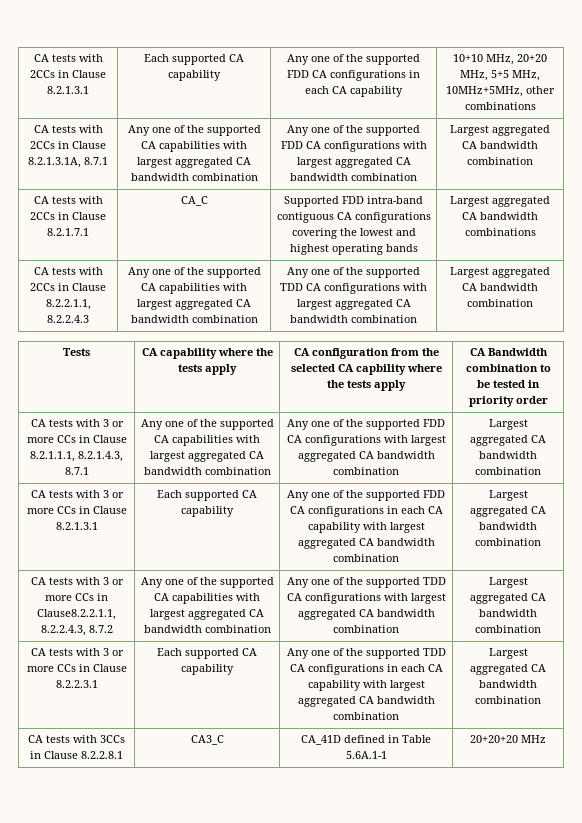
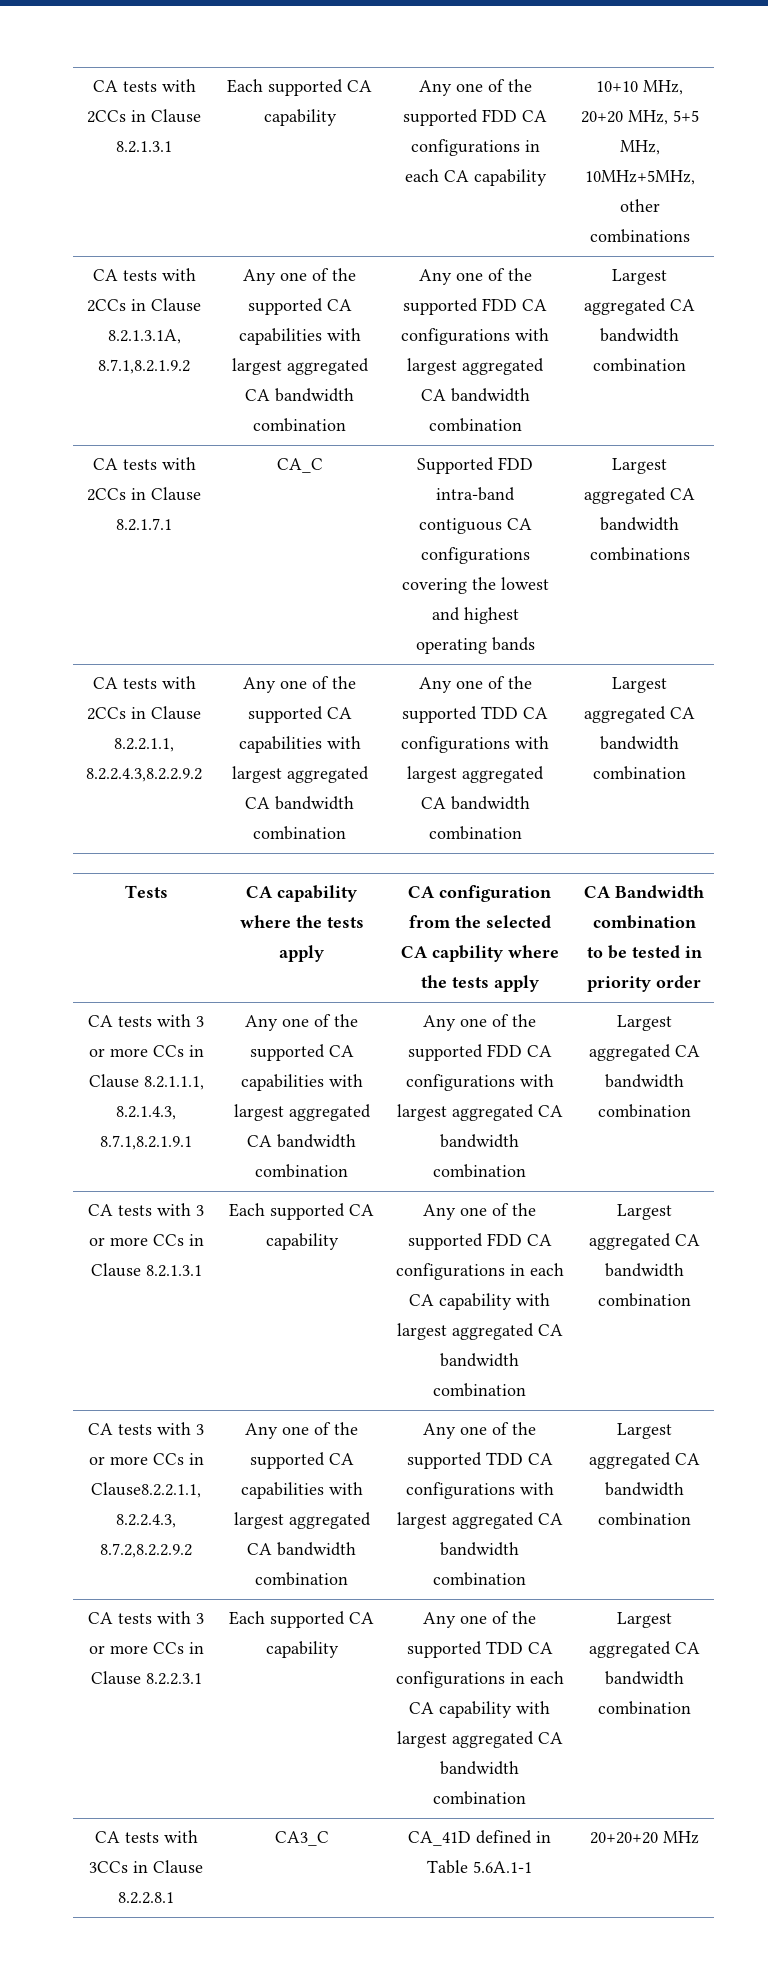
[84,157,108,165] 8.7.1 -> [98,359,190,374] 8.7.1,8.2.1.9.2
[47,315,89,323] 8.2.2.4.3 -> [86,768,202,782] 8.2.2.4.3,8.2.2.9.2
[64,467,89,475] 8.7.1 -> [100,1135,192,1150] 8.7.1,8.2.1.9.1
[88,625,113,633] 8.7.2 -> [100,1543,192,1558] 8.7.2,8.2.2.9.2

